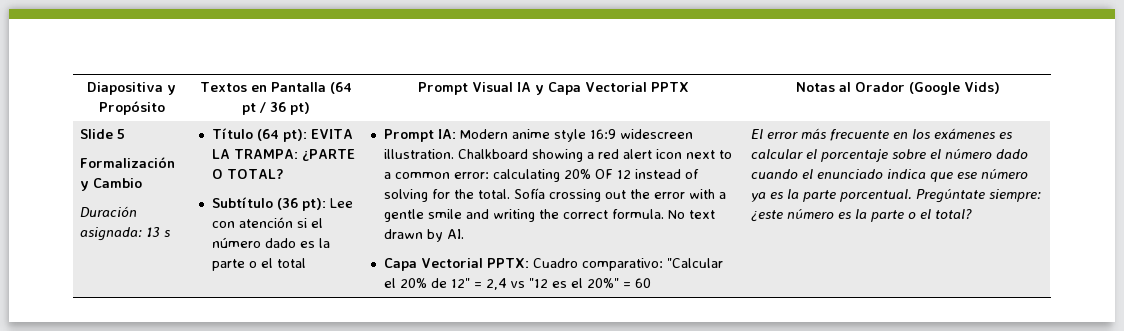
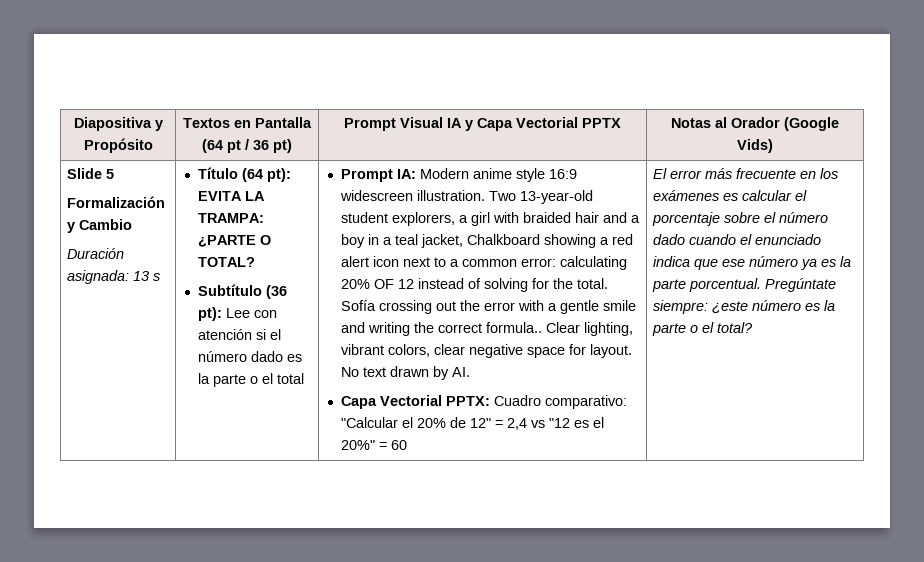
(454, 154) none -> [489,190,594,204] [341,212,641,226] [341,234,464,248] Two 13-year-old student explorers, a girl with braided hair and a boy in a teal jacket,
[611,209,664,219] formula. -> [486,322,634,336] [341,344,633,358] formula.. Clear lighting, vibrant colors, clear negative space for layout.

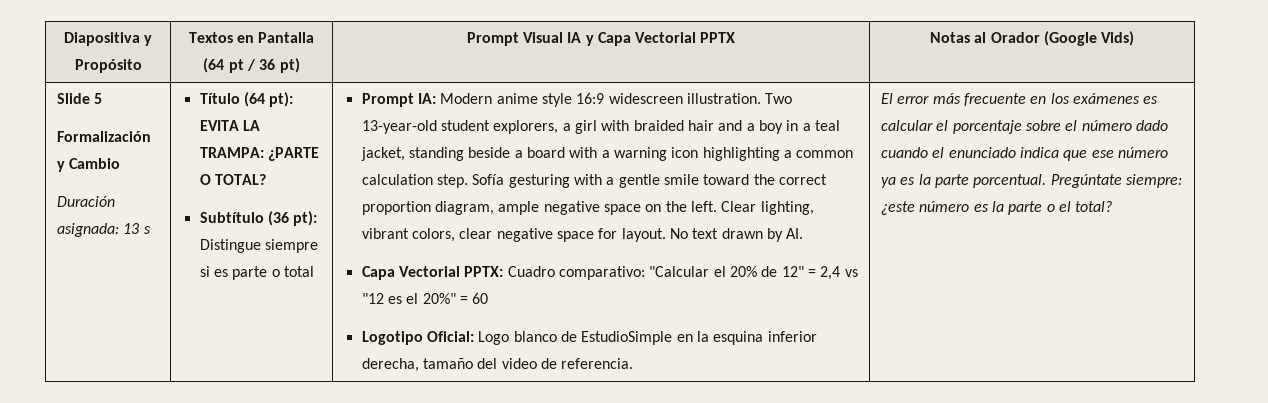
[226,308,278,318] [198,329,282,340] [198,351,303,362] [198,373,274,387] Lee con atención si el número dado es la parte o el -> [199,239,319,253] [199,266,280,280] Distingue siempre si es parte o
[467,234,634,248] [341,256,628,270] [341,278,609,292] [341,300,637,314] [341,322,543,336] Chalkboard showing a red alert icon next to a common error: calculating 20% OF 12 instead of solving for the total. Sofía crossing out the error with a gentle smile and writing the correct formula.. -> [409,147,854,161] [361,174,827,188] [361,201,717,215] standing beside a board with a warning icon highlighting a common calculation step. Sofía gesturing with a gentle smile toward the correct proportion diagram, ample negative space on the left.
(408, 445) none -> [361,331,817,345] [361,358,634,372] // Logotipo Oficial: Logo blanco de EstudioSimple en la esquina inferior derecha, tamaño del video de referencia.

